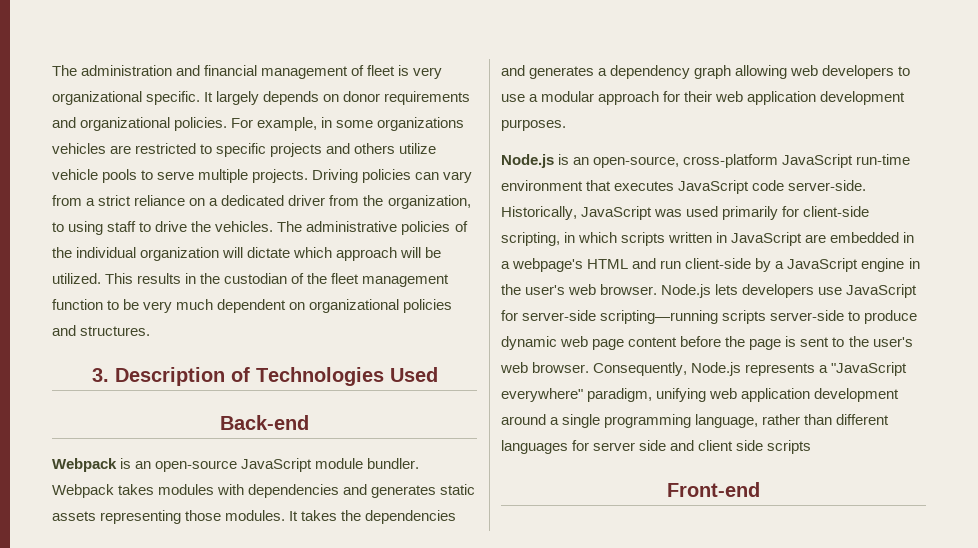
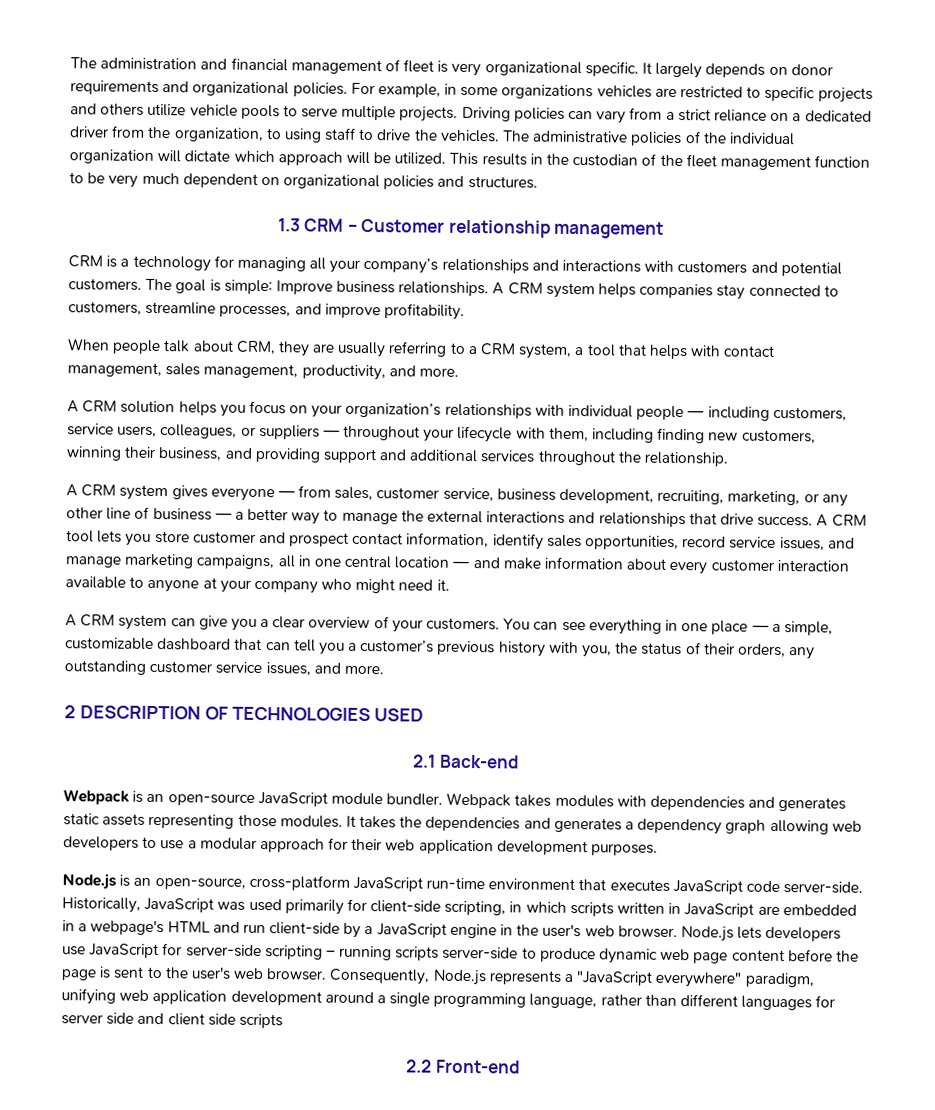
[91,367,438,386] 3. Description of Technologies Used // -> [277,218,665,239] [68,255,842,277] [68,278,839,300] [68,301,465,320] [67,338,776,360] [67,362,459,381] [67,400,847,421] [67,423,816,444] [66,446,729,467] [66,484,848,507] [66,506,867,528] [66,530,855,551] [65,553,849,575] [65,576,450,594] [65,614,833,636] [65,637,816,660] [64,660,384,676] [64,705,425,722] [412,754,437,768] 1.3 CRM – Customer relationship management // CRM is a technology for managing all your company’s relationships and interactions with customers and potential customers. The goal is simple: Improve business relationships. A CRM system helps companies stay connected to customers, streamline processes, and improve profitability. // When people talk about CRM, they are usually referring to a CRM system, a tool that helps with contact management, sales management, productivity, and more. // A CRM solution helps you focus on your organization’s relationships with individual people — including customers, service users, colleagues, or suppliers — throughout your lifecycle with them, including finding new customers, winning their business, and providing support and additional services throughout the relationship. // A CRM system gives everyone — from sales, customer service, business development, recruiting, marketing, or any other line of business — a better way to manage the external interactions and relationships that drive success. A CRM tool lets you store customer and prospect contact information, identify sales opportunities, record service issues, and manage marketing campaigns, all in one central location — and make information about every customer interaction available to anyone at your company who might need it. // A CRM system can give you a clear overview of your customers. You can see everything in one place — a simple, customizable dashboard that can tell you a customer’s previous history with you, the status of their orders, any outstanding customer service issues, and more. // 2 DESCRIPTION OF TECHNOLOGIES USED // 2.1
[600,310,719,324] scripting—running -> [264,945,393,961] scripting – running
(812, 447) none -> [406,1059,433,1073] 2.2

